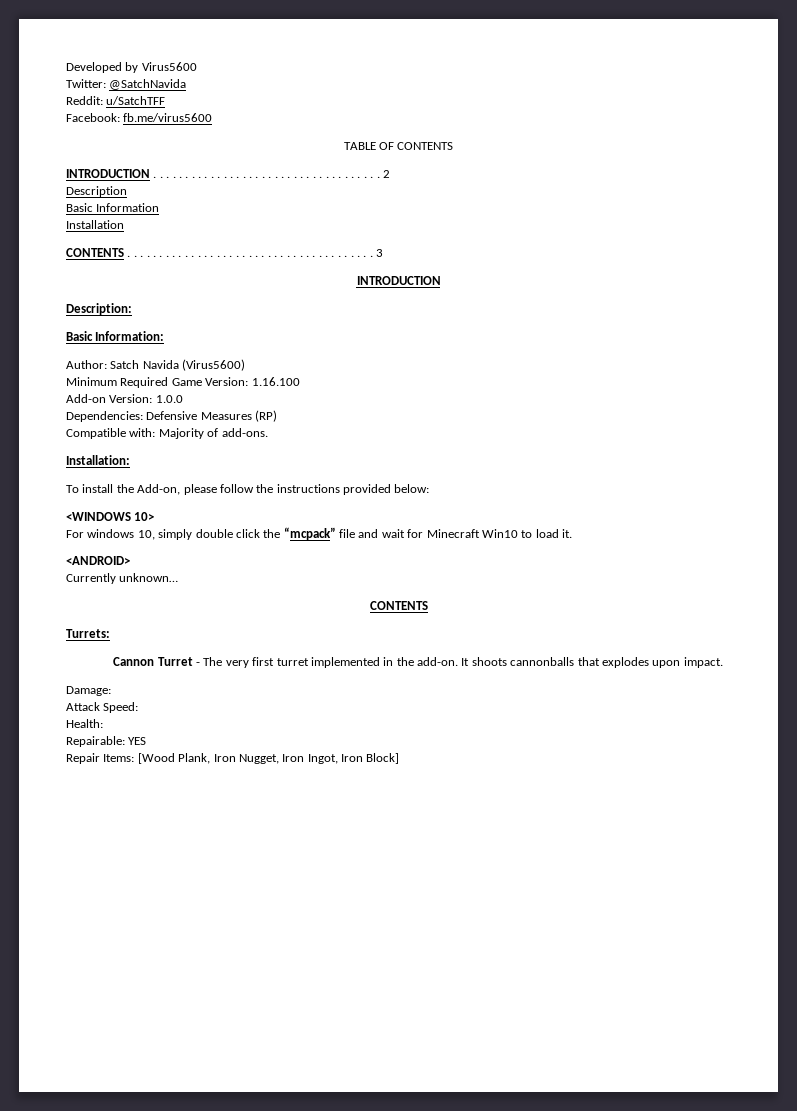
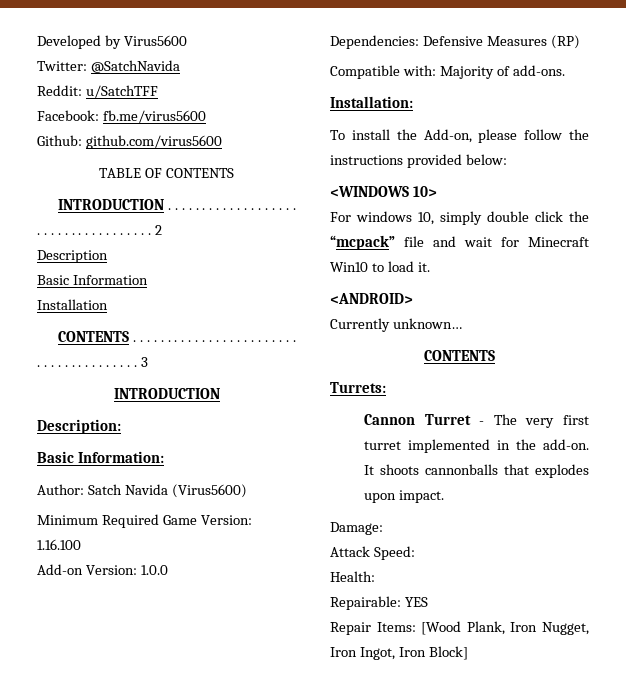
(213, 117) none -> [37,135,222,149] // Github: github.com/virus5600

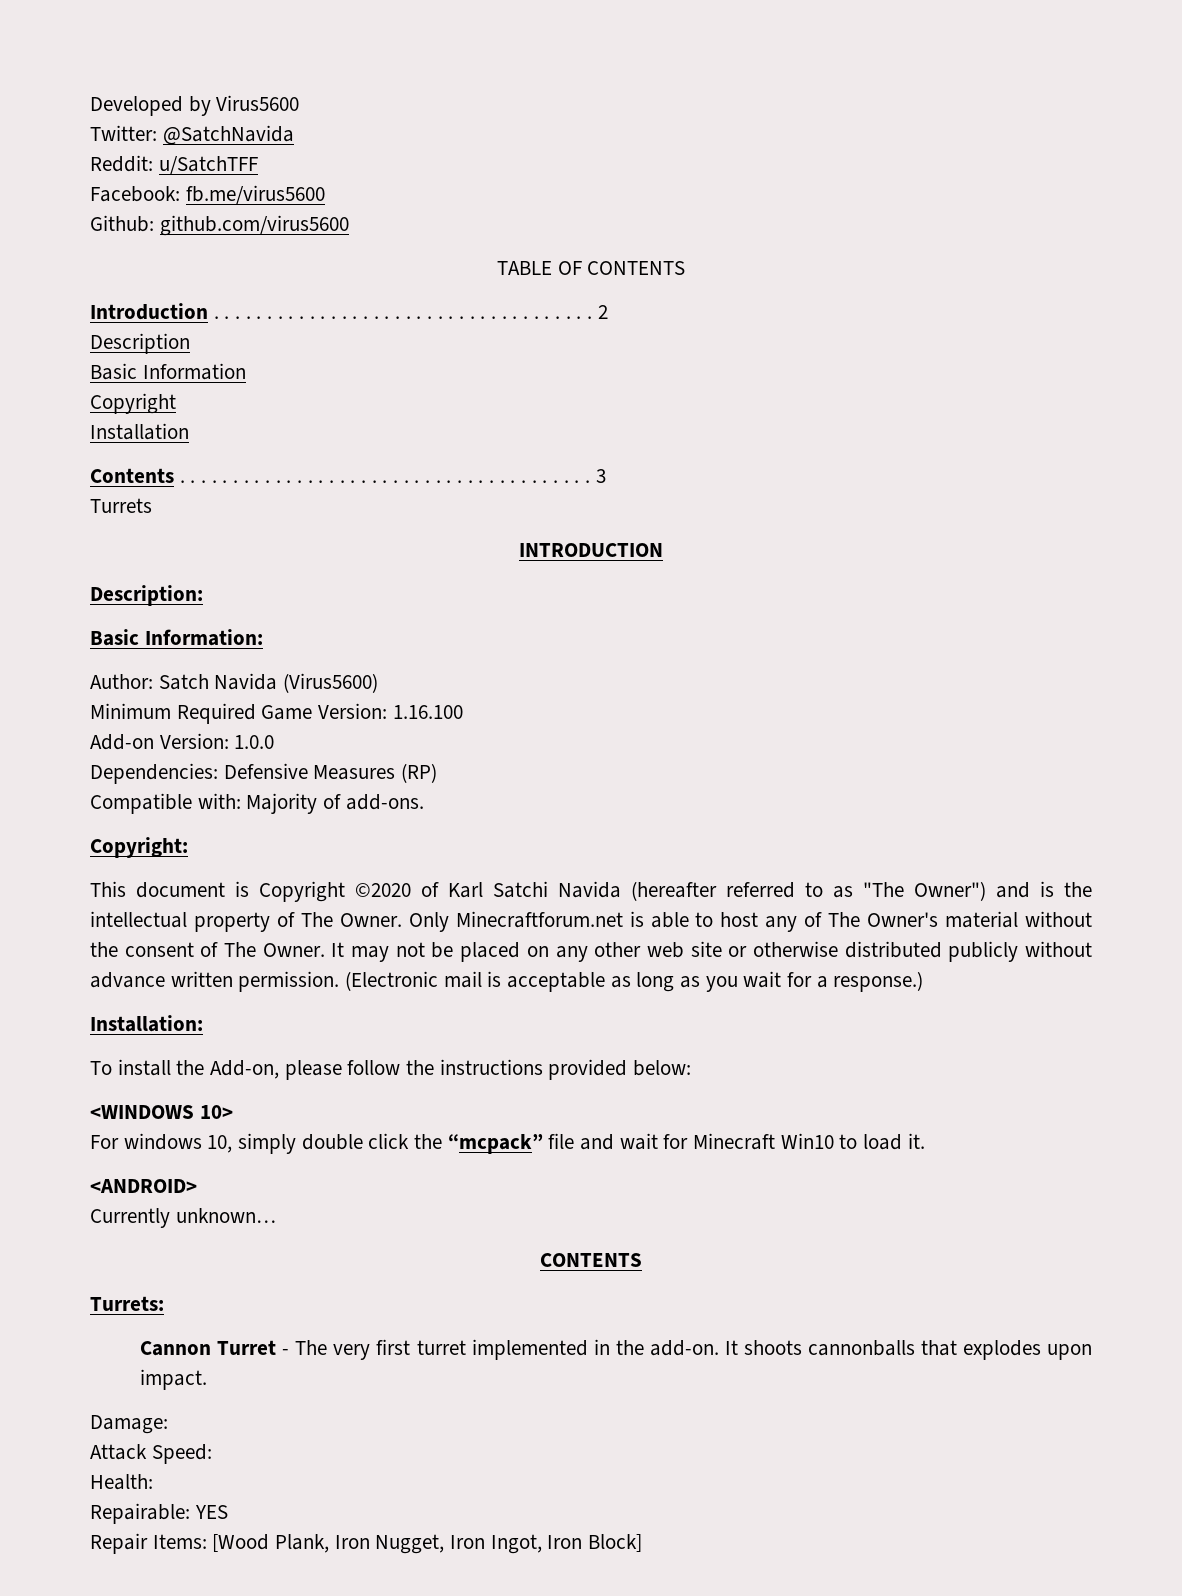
[57,199,164,210] INTRODUCTION -> [90,303,208,320] Introduction
(148, 280) none -> [90,393,176,414] // Copyright
[57,331,129,342] CONTENTS -> [90,468,174,483] Contents
(148, 362) none -> [90,498,152,513] // Turrets
(565, 70) none -> [90,837,188,858] [90,881,1092,902] [90,911,1092,932] [90,941,1093,962] [90,971,924,992] // Copyright: // This document is Copyright ©2020 of Karl Satchi Navida (hereafter referred to as "The Owner") and is the intellectual property of The Owner. Only Minecraftforum.net is able to host any of The Owner's material without the consent of The Owner. It may not be placed on any other web site or otherwise distributed publicly without advance written permission. (Electronic mail is acceptable as long as you wait for a response.)

